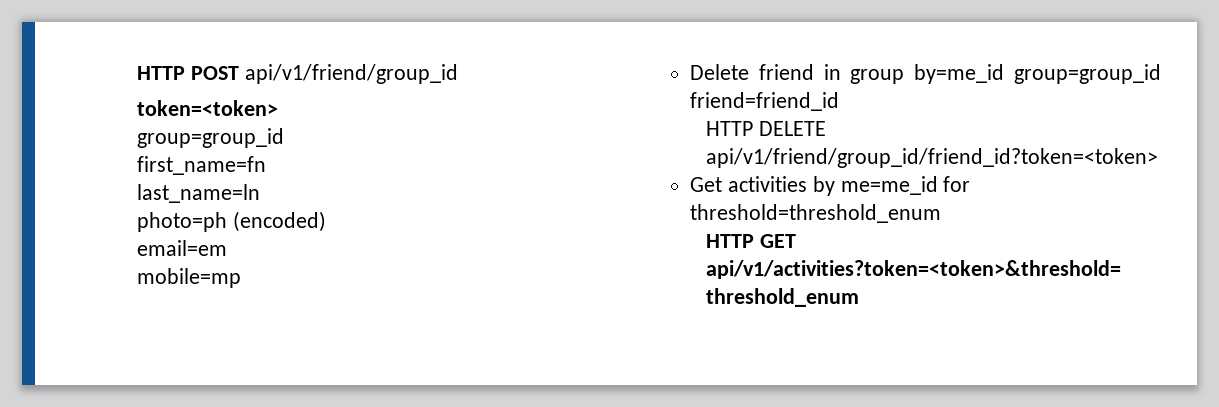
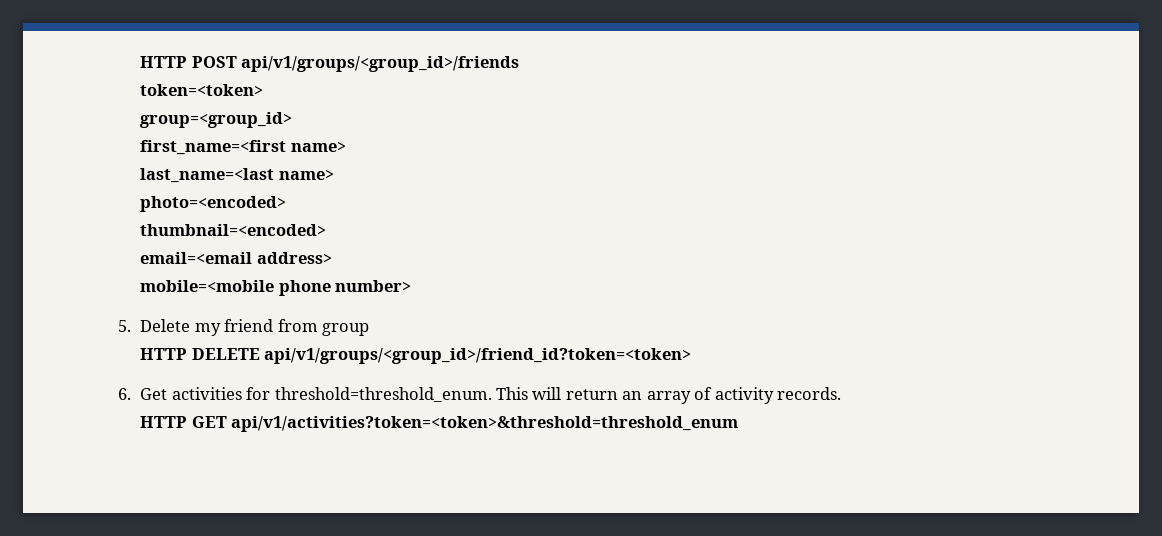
[244,64,458,84] api/v1/friend/group_id -> [241,56,520,72] api/v1/groups/<group_id>/friends
[136,128,284,148] [136,156,266,175] [136,184,260,203] [136,211,326,232] [136,240,227,256] [136,268,241,288] [690,64,1161,84] [690,92,840,111] [705,121,826,136] [705,148,1158,168] [690,176,971,196] [690,204,942,223] group=group_id // first_name=fn // last_name=ln // photo=ph (encoded) // email=em // mobile=mp // Delete friend in group by=me_id group=group_id friend=friend_id // HTTP DELETE api/v1/friend/group_id/friend_id?token=<token> // Get activities by me=me_id for threshold=threshold_enum -> [140,112,293,128] [140,140,346,155] [140,168,334,183] [140,196,287,212] [140,224,327,236] [140,252,332,264] [140,280,412,296] [118,319,369,336] [140,348,692,364] [118,387,842,404] group=<group_id> // first_name=<first name> // last_name=<last name> // photo=<encoded> // thumbnail=<encoded> // email=<email address> // mobile=<mobile phone number> // 5. Delete my friend from group // HTTP DELETE api/v1/groups/<group_id>/friend_id?token=<token> // 6. Get activities for threshold=threshold_enum. This will return an array of activity records.

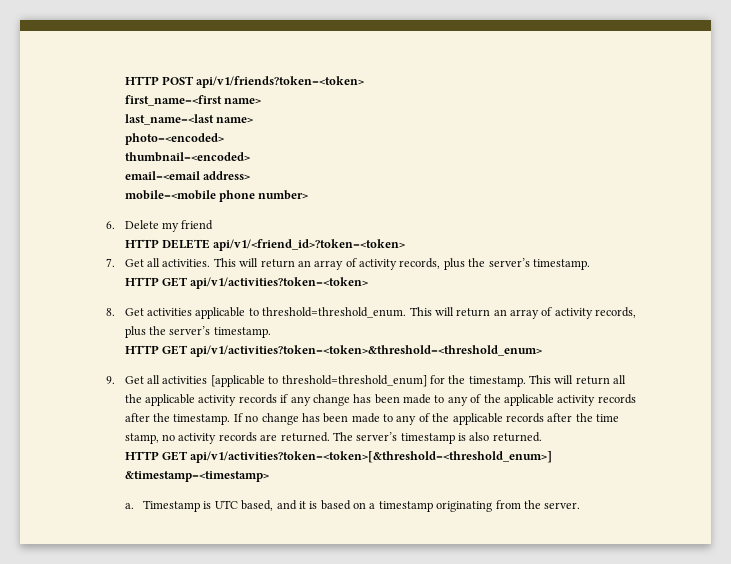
[241,56,520,72] [140,84,264,96] [140,112,293,128] api/v1/groups/<group_id>/friends // token=<token> // group=<group_id> -> [196,76,365,88] api/v1/friends?token=<token>
[118,320,132,332] 5. -> [106,221,116,229] 6.
[277,319,369,336] from group -> (214, 225) none
[264,348,692,364] [118,387,271,400] api/v1/groups/<group_id>/friend_id?token=<token> // 6. Get activities for -> [213,239,406,251] [106,258,590,270] [124,277,369,289] [106,307,259,319] api/v1/<friend_id>?token=<token> // 7. Get all activities. This will return an array of activity records, plus the server’s timestamp. // HTTP GET api/v1/activities?token=<token> // 8. Get activities applicable to
[777,387,842,400] [140,416,739,432] records. // HTTP GET api/v1/activities?token=<token>&threshold=threshold_enum -> [595,307,637,318] [124,326,271,338] [124,345,543,357] [106,375,627,387] [124,394,636,406] [124,413,620,425] [124,432,542,444] [124,451,553,463] [124,471,269,482] [124,500,581,512] records, plus the server’s timestamp. // HTTP GET api/v1/activities?token=<token>&threshold=<threshold_enum> // 9. Get all activities [applicable to threshold=threshold_enum] for the timestamp. This will return all the applicable activity records if any change has been made to any of the applicable activity records after the timestamp. If no change has been made to any of the applicable records after the time stamp, no activity records are returned. The server’s timestamp is also returned. // HTTP GET api/v1/activities?token=<token>[&threshold=<threshold_enum>] &timestamp=<timestamp> // a. Timestamp is UTC based, and it is based on a timestamp originating from the server.

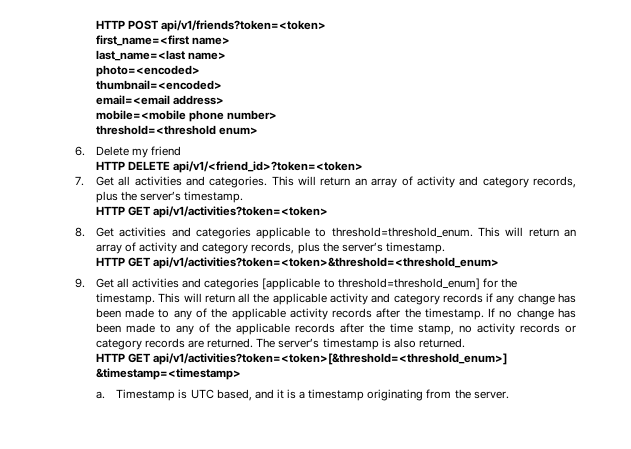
(309, 195) none -> [95,125,259,135] // threshold=<threshold enum>
[162,258,398,270] activities. This will return an array of activity -> [134,176,529,188] activities and categories. This will return an array of activity and category
(193, 312) none -> [171,227,251,239] and categories
(593, 313) none -> [180,242,249,254] and category
(208, 380) none -> [182,278,260,290] and categories
(237, 400) none -> [371,293,440,305] and category
(257, 437) none -> [565,325,577,333] [95,338,186,350] or category records
[320,500,367,510] based on -> (296, 394) none

